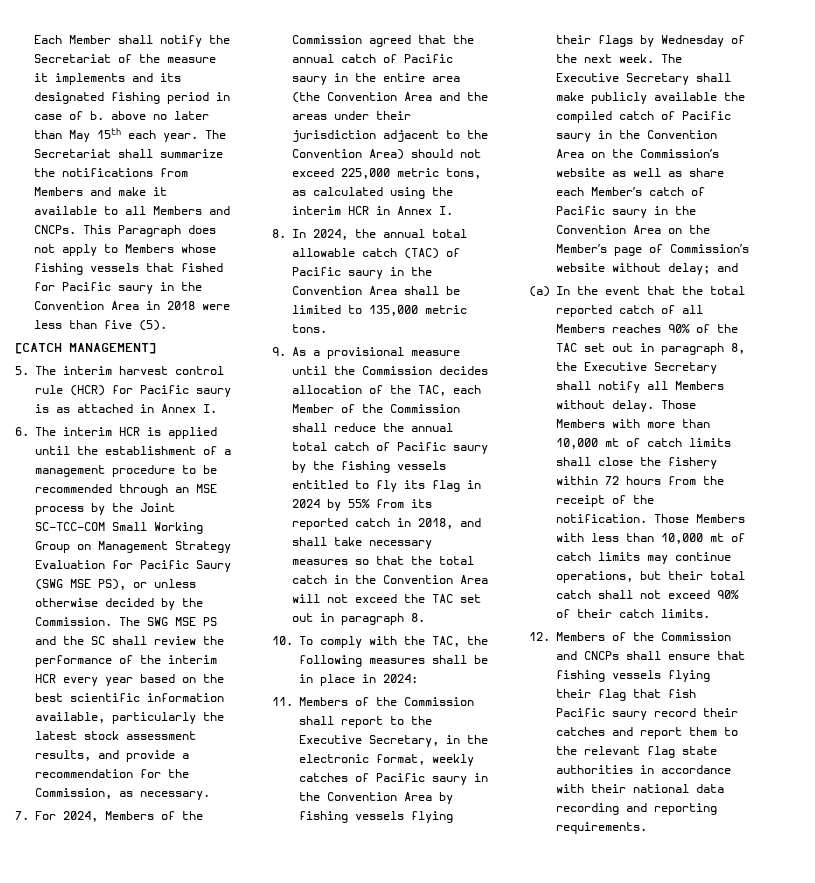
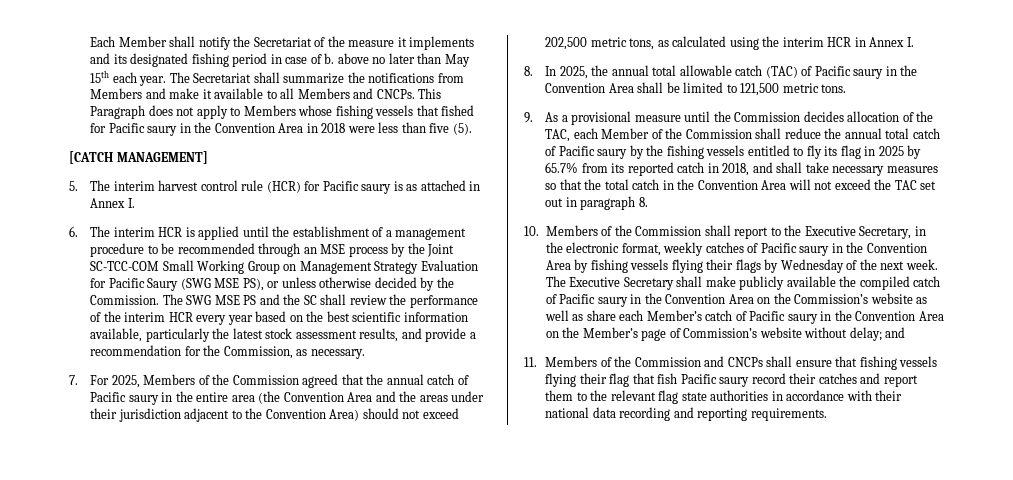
[63,811,98,822] 2024, -> [111,375,140,388] 2025,
[341,168,390,179] 225,000 -> [545,37,588,50] 202,500
[313,229,348,240] 2024, -> [559,66,588,79] 2025,
[369,305,418,316] 135,000 -> [740,83,780,96] 121,500
[292,499,370,511] 2024 by 55% -> [878,145,922,159] [545,162,579,173] 2025 by 65.7%
[299,636,488,648] [299,655,488,667] [299,674,418,686] [272,697,293,706] To comply with the TAC, the following measures shall be in place in 2024: // 11. -> (539, 231) none
[529,286,745,297] [556,305,703,317] [556,324,738,333] [556,343,745,355] [556,362,717,374] [556,381,724,393] [556,400,696,412] [556,419,710,428] [556,438,731,449] [556,457,717,469] [556,476,724,485] [556,495,654,507] [556,514,745,523] [556,533,745,544] [556,552,731,564] [556,571,745,583] [556,590,739,599] [556,609,710,618] [529,632,550,641] (a) In the event that the total reported catch of all Members reaches 90% of the TAC set out in paragraph 8, the Executive Secretary shall notify all Members without delay. Those Members with more than 10,000 mt of catch limits shall close the fishery within 72 hours from the receipt of the notification. Those Members with less than 10,000 mt of catch limits may continue operations, but their total catch shall not exceed 90% of their catch limits. // 12. -> [524,357,537,367] 11.

